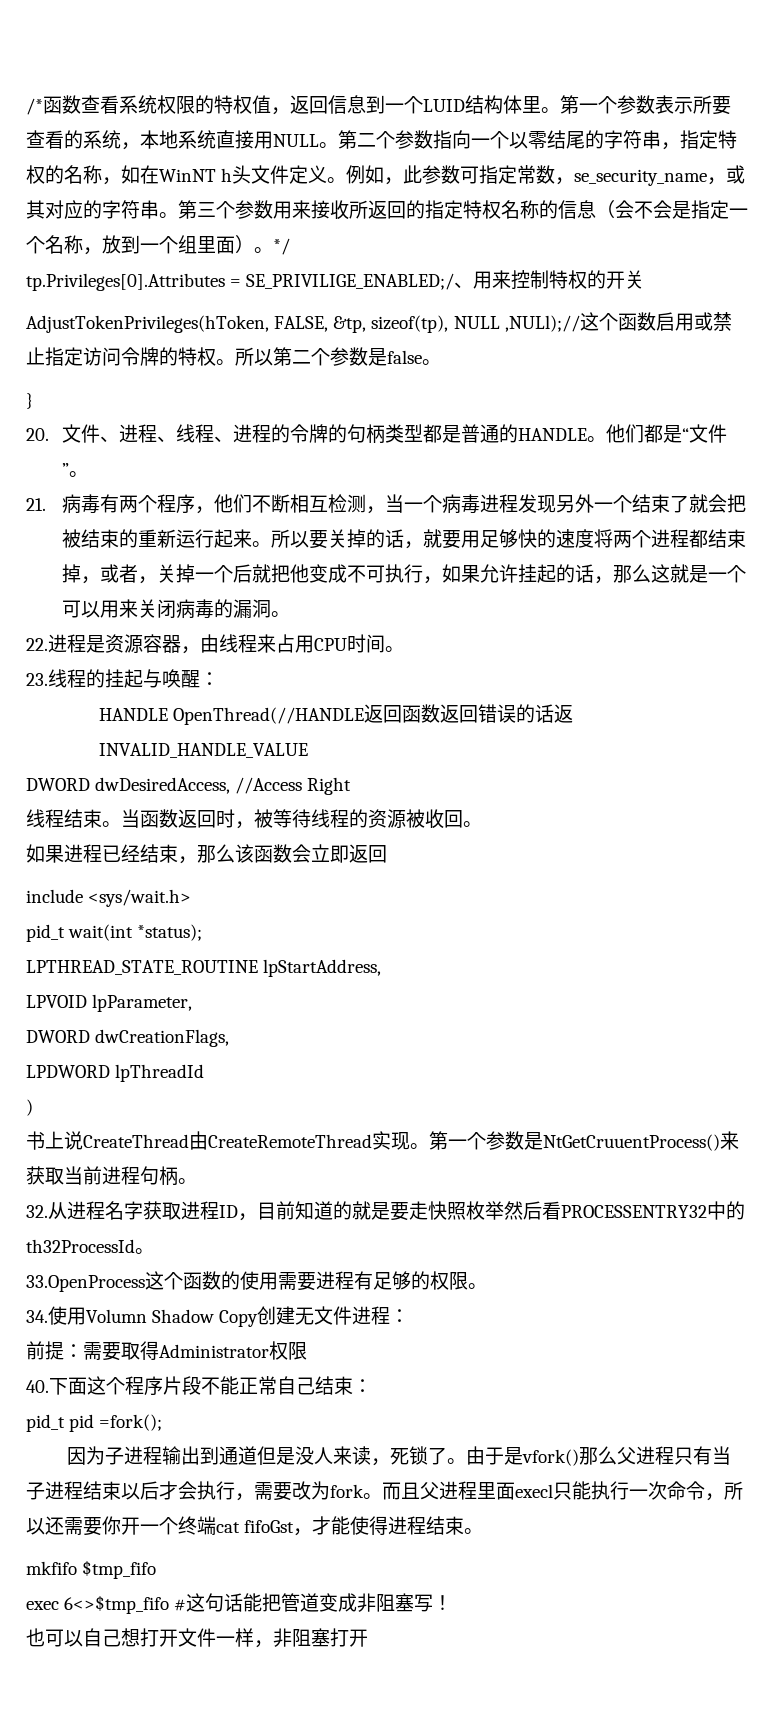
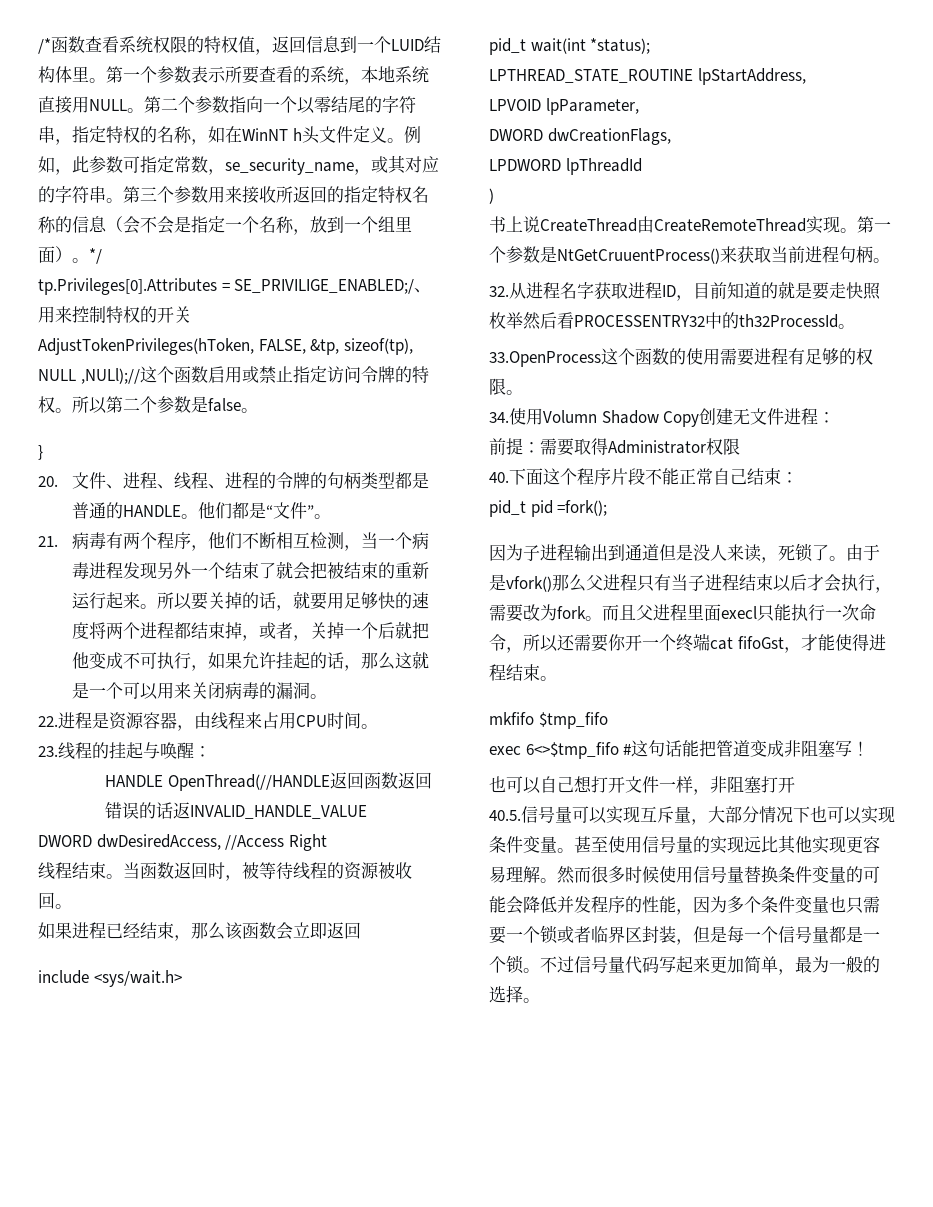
(368, 1638) none -> [489,806,895,825] [489,835,880,854] [489,866,880,884] [489,896,880,915] [489,925,880,945] [489,955,880,975] [489,985,540,1003] // 40.5.信号量可以实现互斥量，大部分情况下也可以实现条件变量。甚至使用信号量的实现远比其他实现更容易理解。然而很多时候使用信号量替换条件变量的可能会降低并发程序的性能，因为多个条件变量也只需要一个锁或者临界区封装，但是每一个信号量都是一个锁。不过信号量代码写起来更加简单，最为一般的选择。

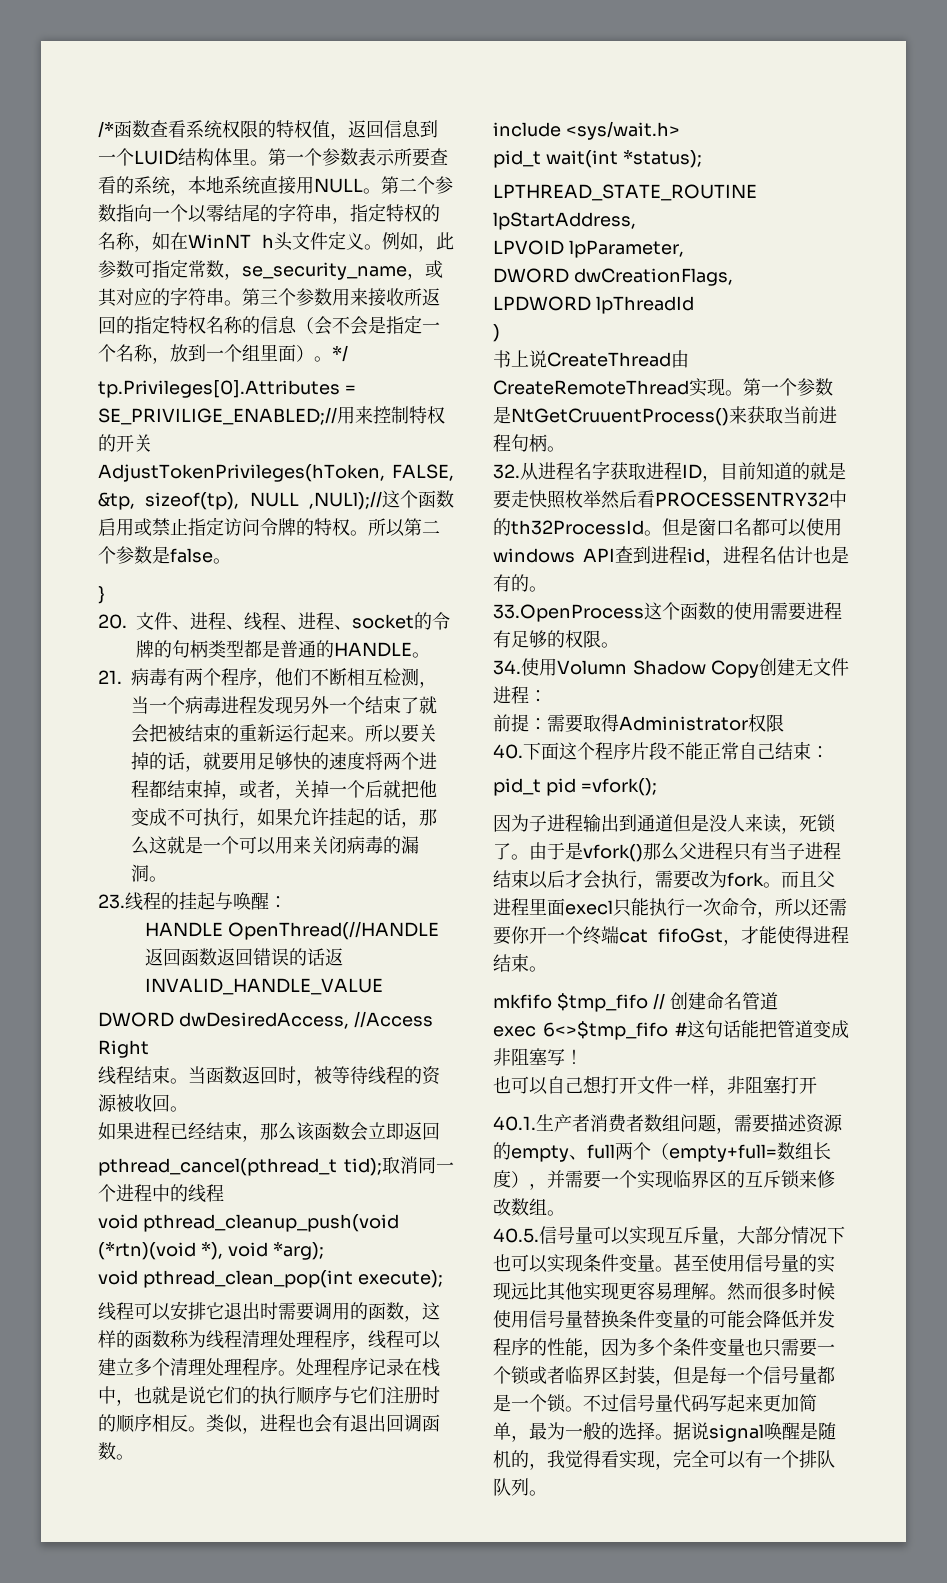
[234,279,432,294] SE_PRIVILIGE_ENABLED;/、 -> [98,407,337,425] SE_PRIVILIGE_ENABLED;//
(259, 480) none -> [334,614,414,630] 、socket
[197,502,331,519] 他们都是“文件”。 -> (430, 655) none
[38,712,378,731] // 22.进程是资源容器，由线程来占用CPU时间。 -> (167, 879) none
(361, 930) none -> [98,1156,454,1176] [98,1184,224,1203] [98,1214,399,1232] [98,1241,324,1260] [98,1270,443,1288] [98,1301,440,1322] [98,1330,441,1350] [98,1358,440,1377] [98,1386,440,1406] [98,1414,440,1434] [98,1442,134,1460] // pthread_cancel(pthread_t tid);取消同一个进程中的线程 // void pthread_cleanup_push(void (*rtn)(void *), void *arg); // void pthread_clean_pop(int execute); // 线程可以安排它退出时需要调用的函数，这样的函数称为线程清理处理程序，线程可以建立多个清理处理程序。处理程序记录在栈中，也就是说它们的执行顺序与它们注册时的顺序相反。类似，进程也会有退出回调函数。
(855, 326) none -> [662,518,842,537] [493,546,849,566] [493,574,547,592] 但是窗口名都可以使用windows API查到进程id，进程名估计也是有的。
[557,500,608,516] =fork(); -> [580,778,657,796] =vfork();
(608, 720) none -> [652,992,778,1010] // 创建命名管道
(795, 784) none -> [493,1114,843,1134] [493,1142,831,1162] [493,1170,835,1190] [493,1198,565,1216] // 40.1.生产者消费者数组问题，需要描述资源的empty、full两个（empty+full=数组长度），并需要一个实现临界区的互斥锁来修改数组。
(540, 1000) none -> [673,1422,836,1442] [493,1449,835,1470] [493,1478,547,1496] 据说signal唤醒是随机的，我觉得看实现，完全可以有一个排队队列。

